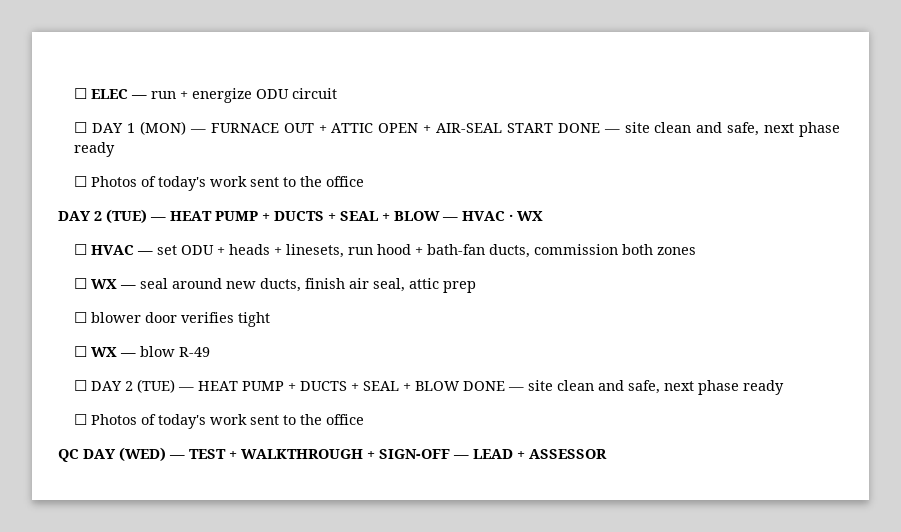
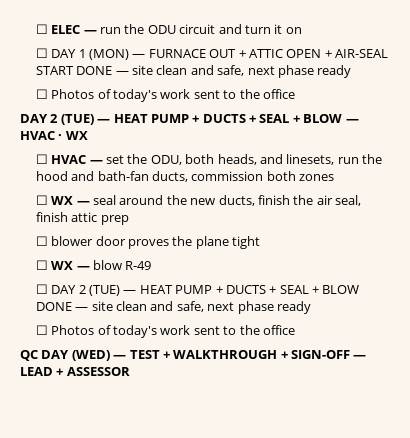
[180,88,253,103] + energize -> [124,24,145,34] the
(338, 93) none -> [218,24,302,34] and turn it on
[181,244,424,258] ODU + heads + linesets, run hood + -> [127,154,383,165] [35,171,95,181] the ODU, both heads, and linesets, run the hood and
(223, 283) none -> [166,195,187,205] the
(346, 283) none -> [293,195,314,205] the
(406, 285) none -> [35,212,68,222] finish
[181,312,235,323] verifies -> [128,236,229,249] proves the plane

